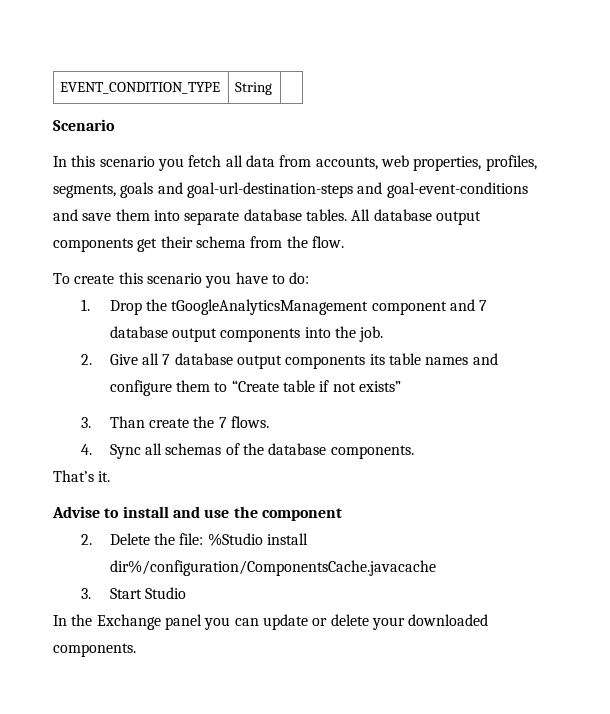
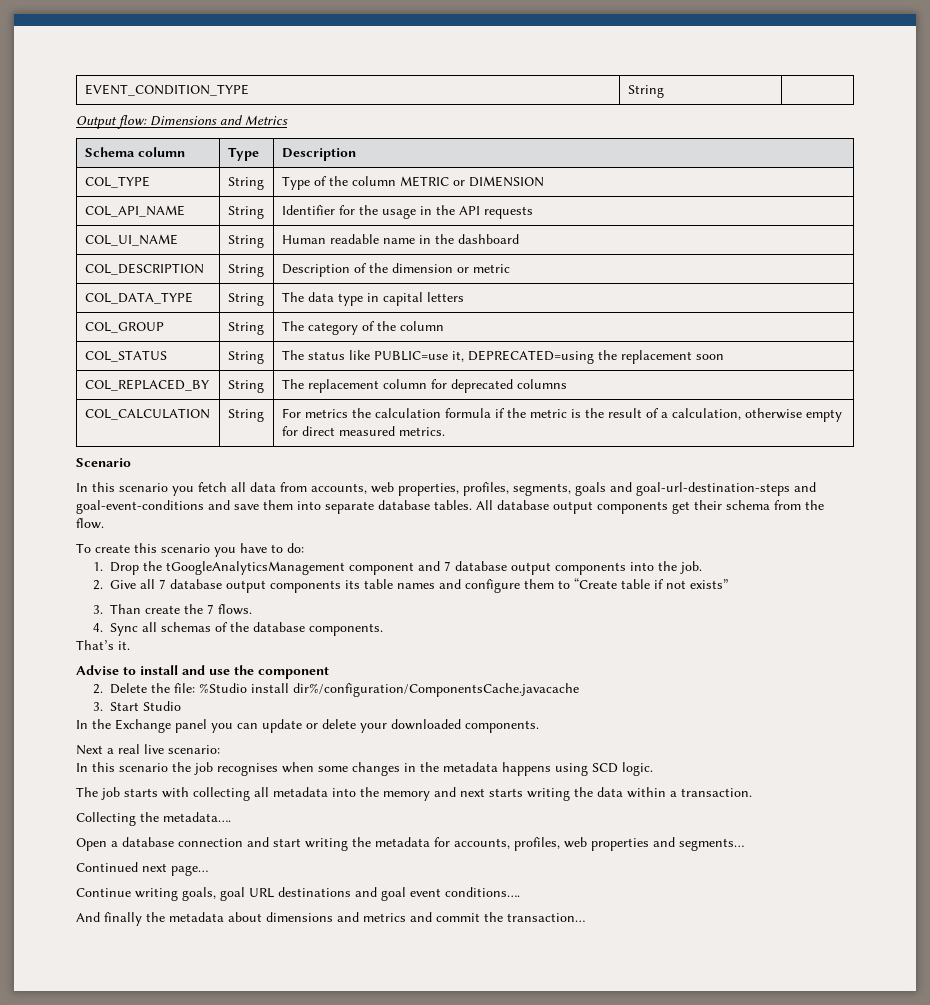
(273, 88) none -> [76,115,288,129] [84,147,185,157] [227,147,259,161] [281,148,356,161] [84,176,150,188] [227,177,264,190] [281,176,544,190] [84,205,185,217] [227,206,264,219] [281,205,533,219] [84,234,178,246] [227,235,264,248] [281,234,519,244] [84,263,204,275] [227,264,264,277] [281,263,510,277] [84,292,193,304] [227,293,264,306] [281,292,464,306] [84,322,164,333] [227,322,264,335] [281,321,444,335] [84,350,167,362] [227,351,264,364] [281,350,724,364] [84,379,209,391] [227,380,264,393] [281,379,567,393] [84,408,210,420] [227,409,264,422] [281,408,842,422] [281,426,445,436] // Output flow: Dimensions and Metrics // Schema column | Type | Description // COL_TYPE | String | Type of the column METRIC or DIMENSION // COL_API_NAME | String | Identifier for the usage in the API requests // COL_UI_NAME | String | Human readable name in the dashboard // COL_DESCRIPTION | String | Description of the dimension or metric // COL_DATA_TYPE | String | The data type in capital letters // COL_GROUP | String | The category of the column // COL_STATUS | String | The status like PUBLIC=use it, DEPRECATED=using the replacement soon // COL_REPLACED_BY | String | The replacement column for deprecated columns // COL_CALCULATION | String | For metrics the calculation formula if the metric is the result of a calculation, otherwise empty for direct measured metrics.
(136, 650) none -> [76,744,220,755] [76,762,653,776] [76,787,752,801] [76,812,231,826] [76,837,744,851] [76,862,208,876] [76,887,520,901] [76,912,585,926] // Next a real live scenario: // In this scenario the job recognises when some changes in the metadata happens using SCD logic. // The job starts with collecting all metadata into the memory and next starts writing the data within a transaction. // Collecting the metadata…. // Open a database connection and start writing the metadata for accounts, profiles, web properties and segments… // Continued next page… // Continue writing goals, goal URL destinations and goal event conditions…. // And finally the metadata about dimensions and metrics and commit the transaction…

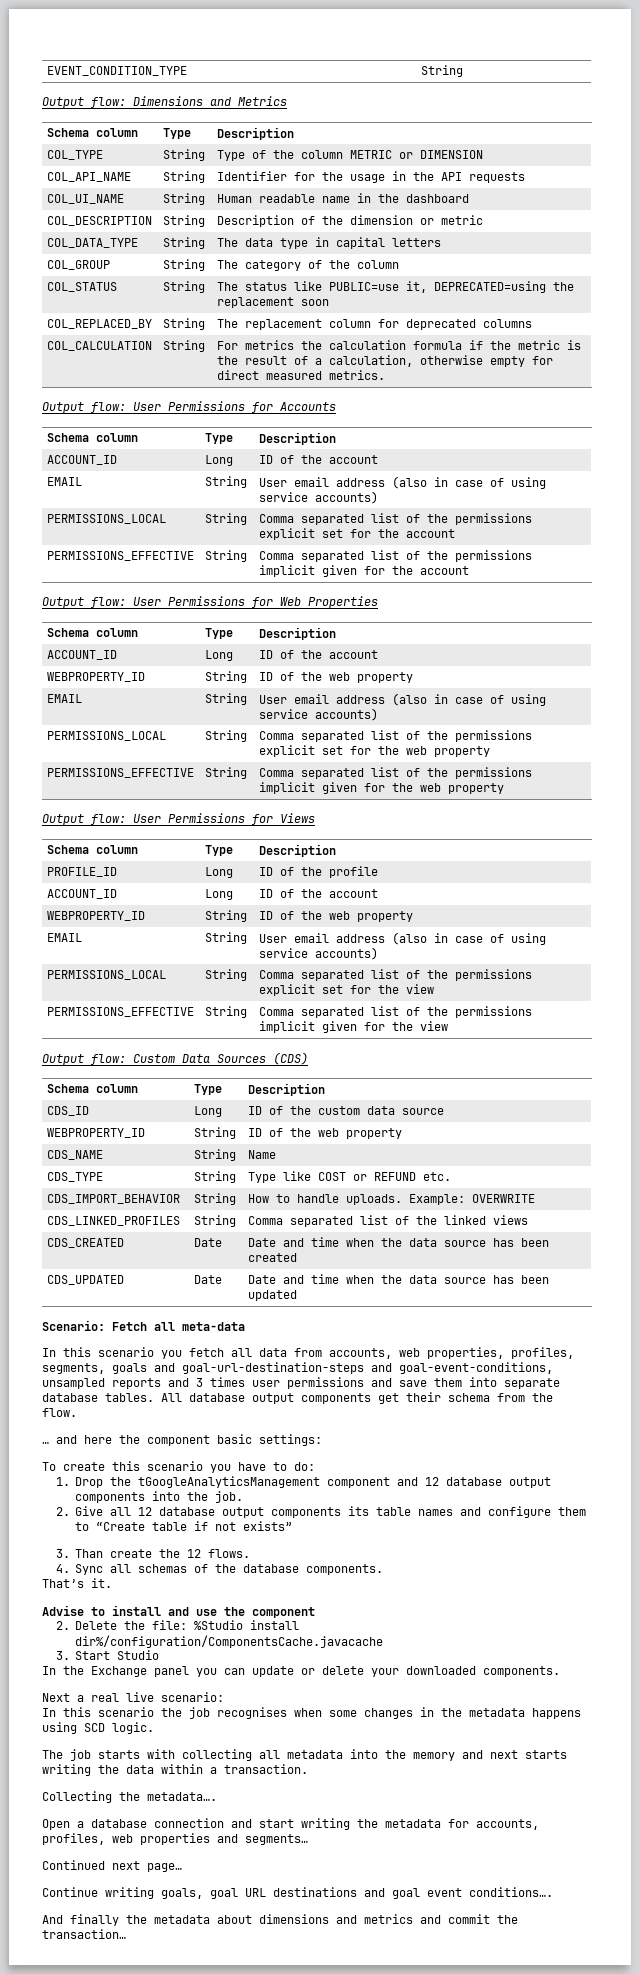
[76,458,131,467] Scenario -> [42,401,336,413] [47,433,139,442] [205,433,234,444] [259,432,337,445] [47,455,118,465] [205,455,234,466] [259,455,379,464] [47,477,83,486] [205,476,248,488] [259,476,547,489] [259,491,379,504] [47,514,167,524] [205,513,248,525] [259,513,533,525] [259,528,456,540] [47,551,195,561] [205,550,248,562] [259,550,533,562] [259,565,470,577] [42,596,378,608] [47,628,139,637] [205,628,234,639] [259,627,337,640] [47,650,118,660] [205,650,234,661] [259,650,379,659] [47,672,146,682] [205,671,248,683] [259,672,414,683] [47,694,83,703] [205,693,248,705] [259,693,547,706] [259,708,379,721] [47,731,167,741] [205,730,248,742] [259,730,533,742] [259,745,491,757] [47,768,195,778] [205,767,248,779] [259,767,533,779] [259,782,505,794] [42,813,315,825] [47,845,139,854] [205,845,234,856] [259,844,337,857] [47,867,118,877] [205,867,234,878] [259,866,379,878] [47,889,118,899] [205,889,234,900] [259,889,379,898] [47,911,146,921] [205,910,248,922] [259,911,414,922] [47,933,83,942] [205,932,248,944] [259,932,547,945] [259,947,379,960] [47,970,167,980] [205,969,248,981] [259,969,533,981] [259,984,435,996] [47,1007,195,1017] [205,1006,248,1018] [259,1006,533,1018] [259,1021,449,1033] [42,1052,308,1065] [47,1084,139,1093] [194,1084,223,1095] [248,1083,326,1096] [47,1106,90,1116] [194,1106,223,1117] [248,1106,445,1115] [47,1128,146,1138] [194,1127,237,1139] [248,1128,403,1139] [47,1150,104,1160] [194,1149,237,1161] [248,1150,277,1159] [47,1172,104,1182] [194,1171,237,1183] [248,1171,452,1183] [47,1194,181,1204] [194,1193,237,1205] [248,1194,536,1205] [47,1216,181,1226] [194,1215,237,1227] [248,1215,529,1227] [47,1238,125,1248] [194,1238,223,1247] [248,1237,550,1247] [248,1253,298,1262] [47,1275,125,1285] [194,1275,223,1284] [248,1274,550,1284] [248,1290,298,1301] [42,1320,245,1331] Output flow: User Permissions for Accounts // Schema column | Type | Description // ACCOUNT_ID | Long | ID of the account // EMAIL | String | User email address (also in case of using service accounts) // PERMISSIONS_LOCAL | String | Comma separated list of the permissions explicit set for the account // PERMISSIONS_EFFECTIVE | String | Comma separated list of the permissions implicit given for the account // Output flow: User Permissions for Web Properties // Schema column | Type | Description // ACCOUNT_ID | Long | ID of the account // WEBPROPERTY_ID | String | ID of the web property // EMAIL | String | User email address (also in case of using service accounts) // PERMISSIONS_LOCAL | String | Comma separated list of the permissions explicit set for the web property // PERMISSIONS_EFFECTIVE | String | Comma separated list of the permissions implicit given for the web property // Output flow: User Permissions for Views // Schema column | Type | Description // PROFILE_ID | Long | ID of the profile // ACCOUNT_ID | Long | ID of the account // WEBPROPERTY_ID | String | ID of the web property // EMAIL | String | User email address (also in case of using service accounts) // PERMISSIONS_LOCAL | String | Comma separated list of the permissions explicit set for the view // PERMISSIONS_EFFECTIVE | String | Comma separated list of the permissions implicit given for the view // Output flow: Custom Data Sources (CDS) // Schema column | Type | Description // CDS_ID | Long | ID of the custom data source // WEBPROPERTY_ID | String | ID of the web property // CDS_NAME | String | Name // CDS_TYPE | String | Type like COST or REFUND etc. // CDS_IMPORT_BEHAVIOR | String | How to handle uploads. Example: OVERWRITE // CDS_LINKED_PROFILES | String | Comma separated list of the linked views // CDS_CREATED | Date | Date and time when the data source has been created // CDS_UPDATED | Date | Date and time when the data source has been updated // Scenario: Fetch all meta-data
[76,500,204,514] goal-event-conditions -> [399,1362,553,1374] [42,1377,364,1389] goal-event-conditions, unsampled reports and 3 times user permissions
(104, 523) none -> [42,1434,322,1446] // … and here the component basic settings:
[443,561,451,571] 7 -> [425,1477,440,1486] 12
[158,579,166,589] 7 -> [138,1507,153,1516] 12
[206,604,214,614] 7 -> [187,1549,202,1558] 12

